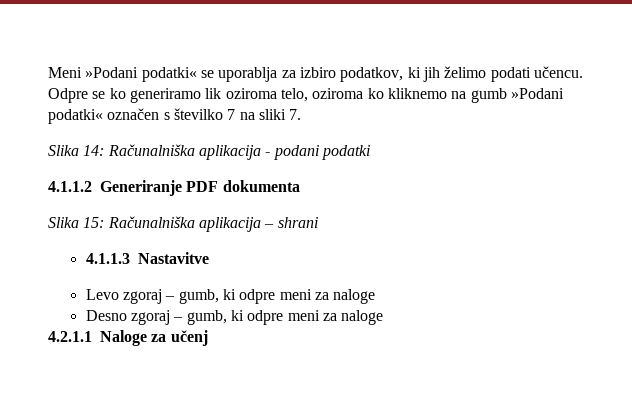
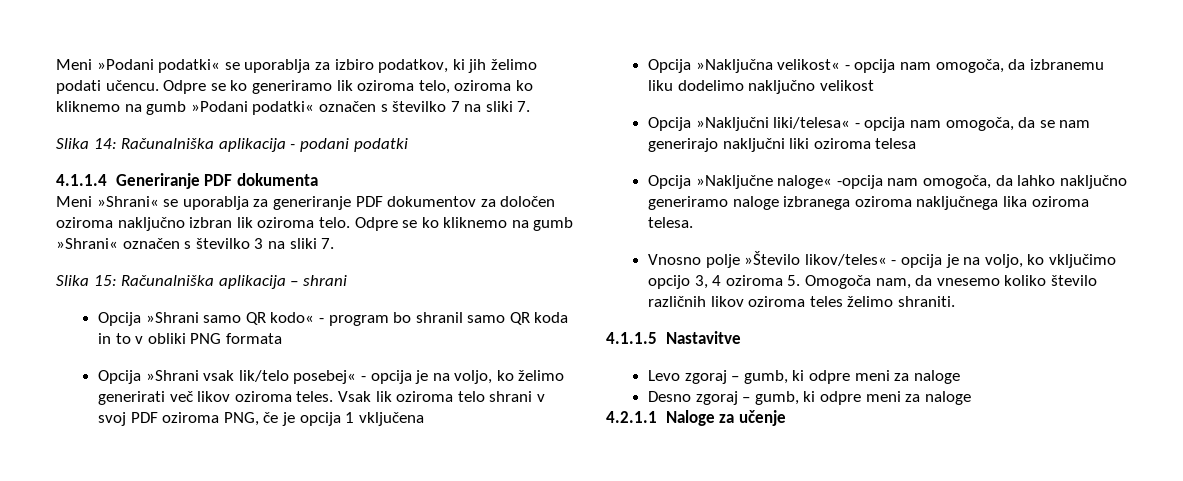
[48,181,92,192] 4.1.1.2 -> [56,174,107,186] 4.1.1.4
(300, 186) none -> [56,196,556,210] [56,217,574,231] [56,238,335,249] // Meni »Shrani« se uporablja za generiranje PDF dokumentov za določen oziroma naključno izbran lik oziroma telo. Odpre se ko kliknemo na gumb »Shrani« označen s številko 3 na sliki 7.
[85,253,130,264] 4.1.1.3 -> [97,312,569,326] [97,333,282,344] [97,370,565,384] [97,391,545,405] [97,412,424,426] [647,59,1104,73] [647,80,874,94] [647,117,1091,131] [647,138,917,152] [647,175,1127,189] [647,196,1089,210] [647,217,693,228] [647,251,1116,268] [647,275,1097,289] [647,296,955,307] [606,332,657,344] Opcija »Shrani samo QR kodo« - program bo shranil samo QR koda in to v obliki PNG formata // Opcija »Shrani vsak lik/telo posebej« - opcija je na voljo, ko želimo generirati več likov oziroma teles. Vsak lik oziroma telo shrani v svoj PDF oziroma PNG, če je opcija 1 vključena // Opcija »Naključna velikost« - opcija nam omogoča, da izbranemu liku dodelimo naključno velikost // Opcija »Naključni liki/telesa« - opcija nam omogoča, da se nam generirajo naključni liki oziroma telesa // Opcija »Naključne naloge« -opcija nam omogoča, da lahko naključno generiramo naloge izbranega oziroma naključnega lika oziroma telesa. // Vnosno polje »Število likov/teles« - opcija je na voljo, ko vključimo opcijo 3, 4 oziroma 5. Omogoča nam, da vnesemo koliko število različnih likov oziroma teles želimo shraniti. // 4.1.1.5
[170,330,208,346] učenj -> [738,410,786,426] učenje

